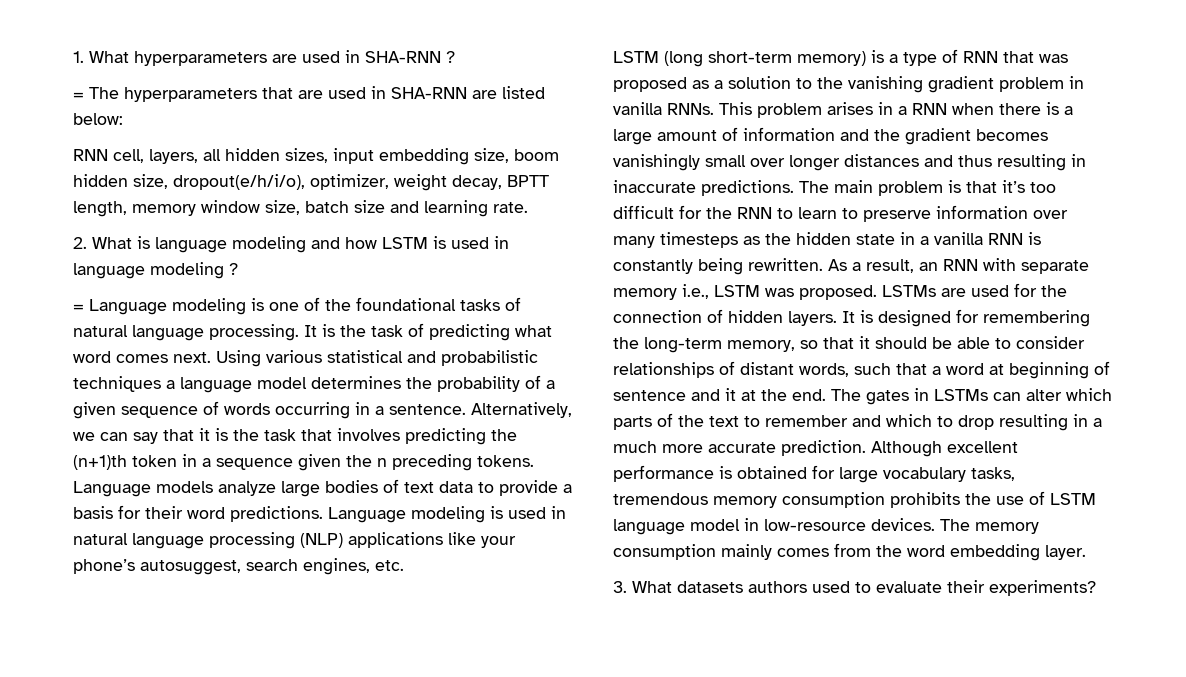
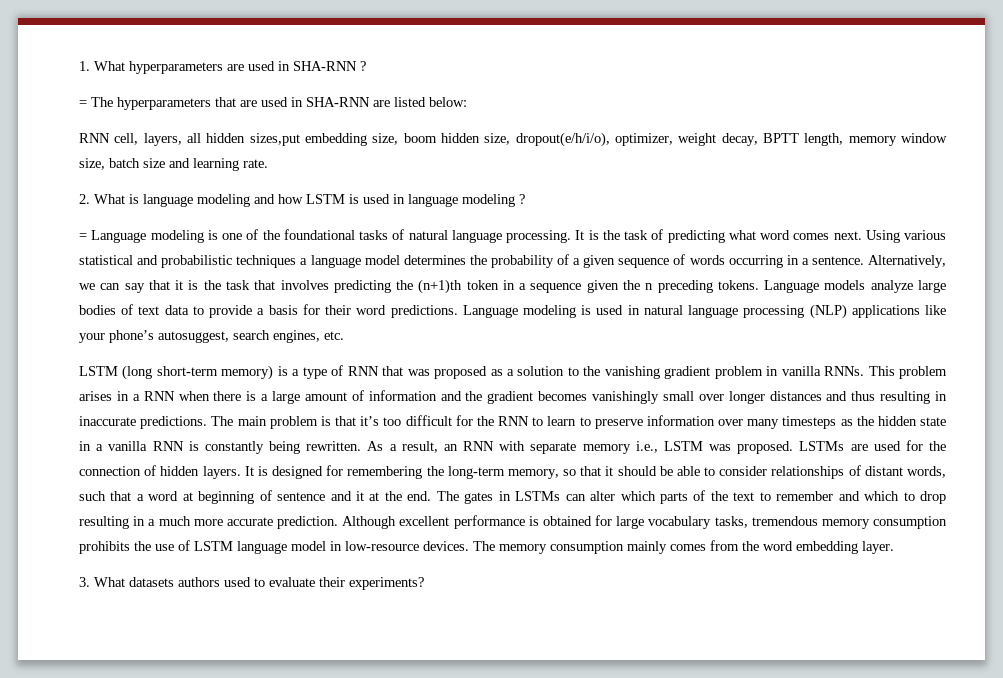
[285,148,374,164] sizes, input -> [249,133,300,146] sizes,put

